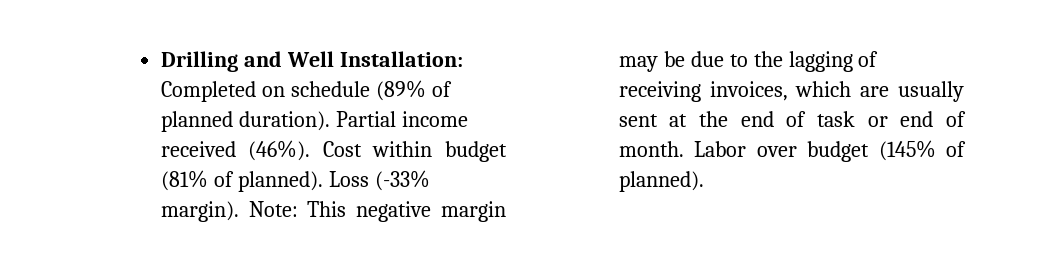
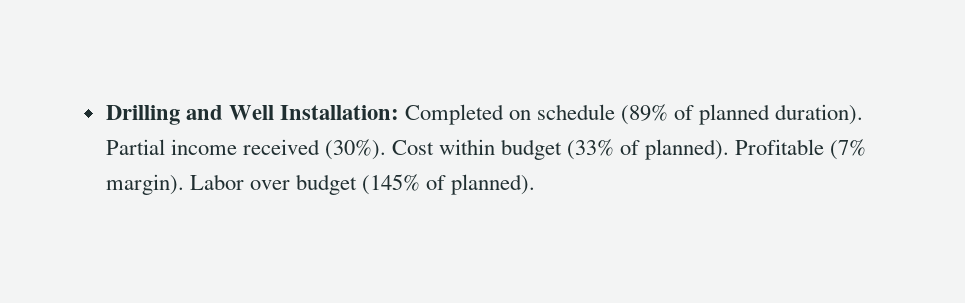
[248,140,311,161] (46%). -> [324,139,386,160] (30%).
[160,170,430,192] [160,201,507,222] [618,51,879,72] [618,81,964,102] [618,111,966,127] [618,141,684,157] (81% of planned). Loss (-33% margin). Note: This negative margin may be due to the lagging of receiving invoices, which are usually sent at the end of task or end of month. -> [567,139,867,160] [105,174,184,195] (33% of planned). Profitable (7% margin).

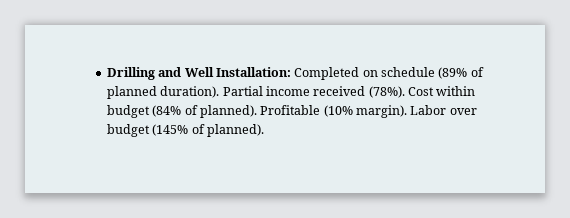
[324,139,386,160] (30%). -> [368,86,405,98] (78%).
[567,139,615,160] (33% -> [152,105,182,117] (84%
[830,139,867,160] (7% -> [323,105,353,117] (10%

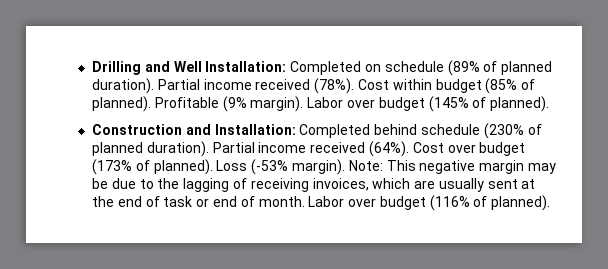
[152,105,182,117] (84% -> [485,78,518,94] (85%
[323,105,353,117] (10% -> [222,96,247,112] (9%
(264, 130) none -> [92,123,542,139] [92,141,526,157] [92,159,556,175] [92,178,536,192] [92,195,551,211] // Construction and Installation: Completed behind schedule (230% of planned duration). Partial income received (64%). Cost over budget (173% of planned). Loss (-53% margin). Note: This negative margin may be due to the lagging of receiving invoices, which are usually sent at the end of task or end of month. Labor over budget (116% of planned).

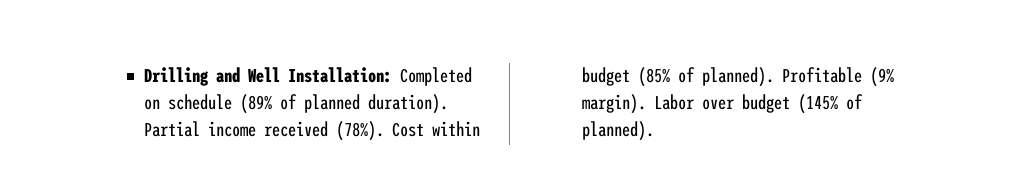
[92,123,542,139] [92,141,526,157] [92,159,556,175] [92,178,536,192] [92,195,551,211] // Construction and Installation: Completed behind schedule (230% of planned duration). Partial income received (64%). Cost over budget (173% of planned). Loss (-53% margin). Note: This negative margin may be due to the lagging of receiving invoices, which are usually sent at the end of task or end of month. Labor over budget (116% of planned). -> (655, 131) none

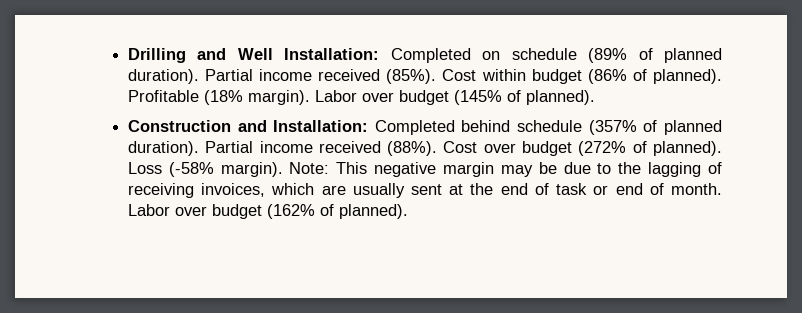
[336,121,385,141] (78%). -> [386,69,437,84] (85%).
[638,67,671,87] (85% -> [587,69,627,84] (86%
[870,67,895,87] (9% -> [203,90,243,105] (18%
(655, 131) none -> [127,120,722,135] [127,141,722,156] [127,162,723,177] [127,183,722,198] [127,204,408,219] // Construction and Installation: Completed behind schedule (357% of planned duration). Partial income received (88%). Cost over budget (272% of planned). Loss (-58% margin). Note: This negative margin may be due to the lagging of receiving invoices, which are usually sent at the end of task or end of month. Labor over budget (162% of planned).

